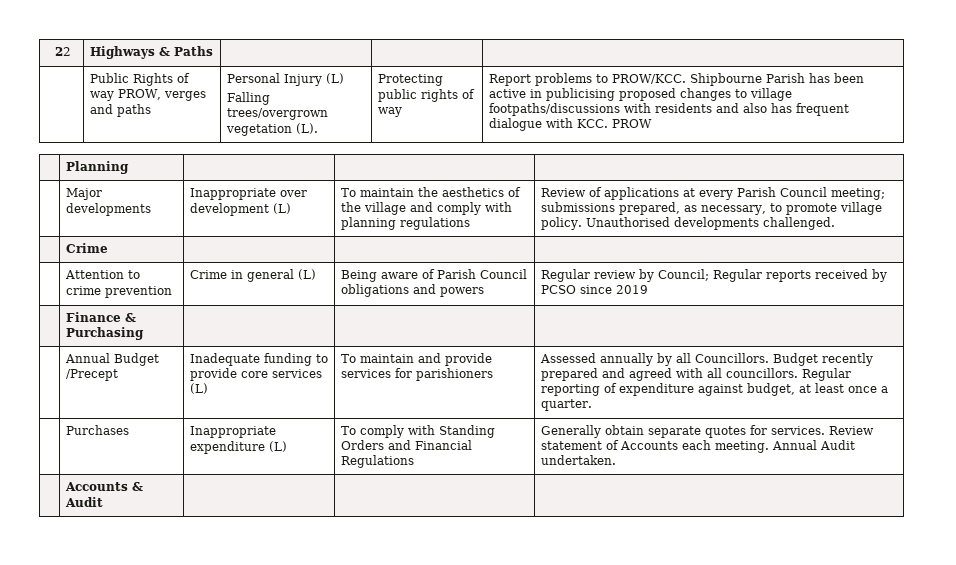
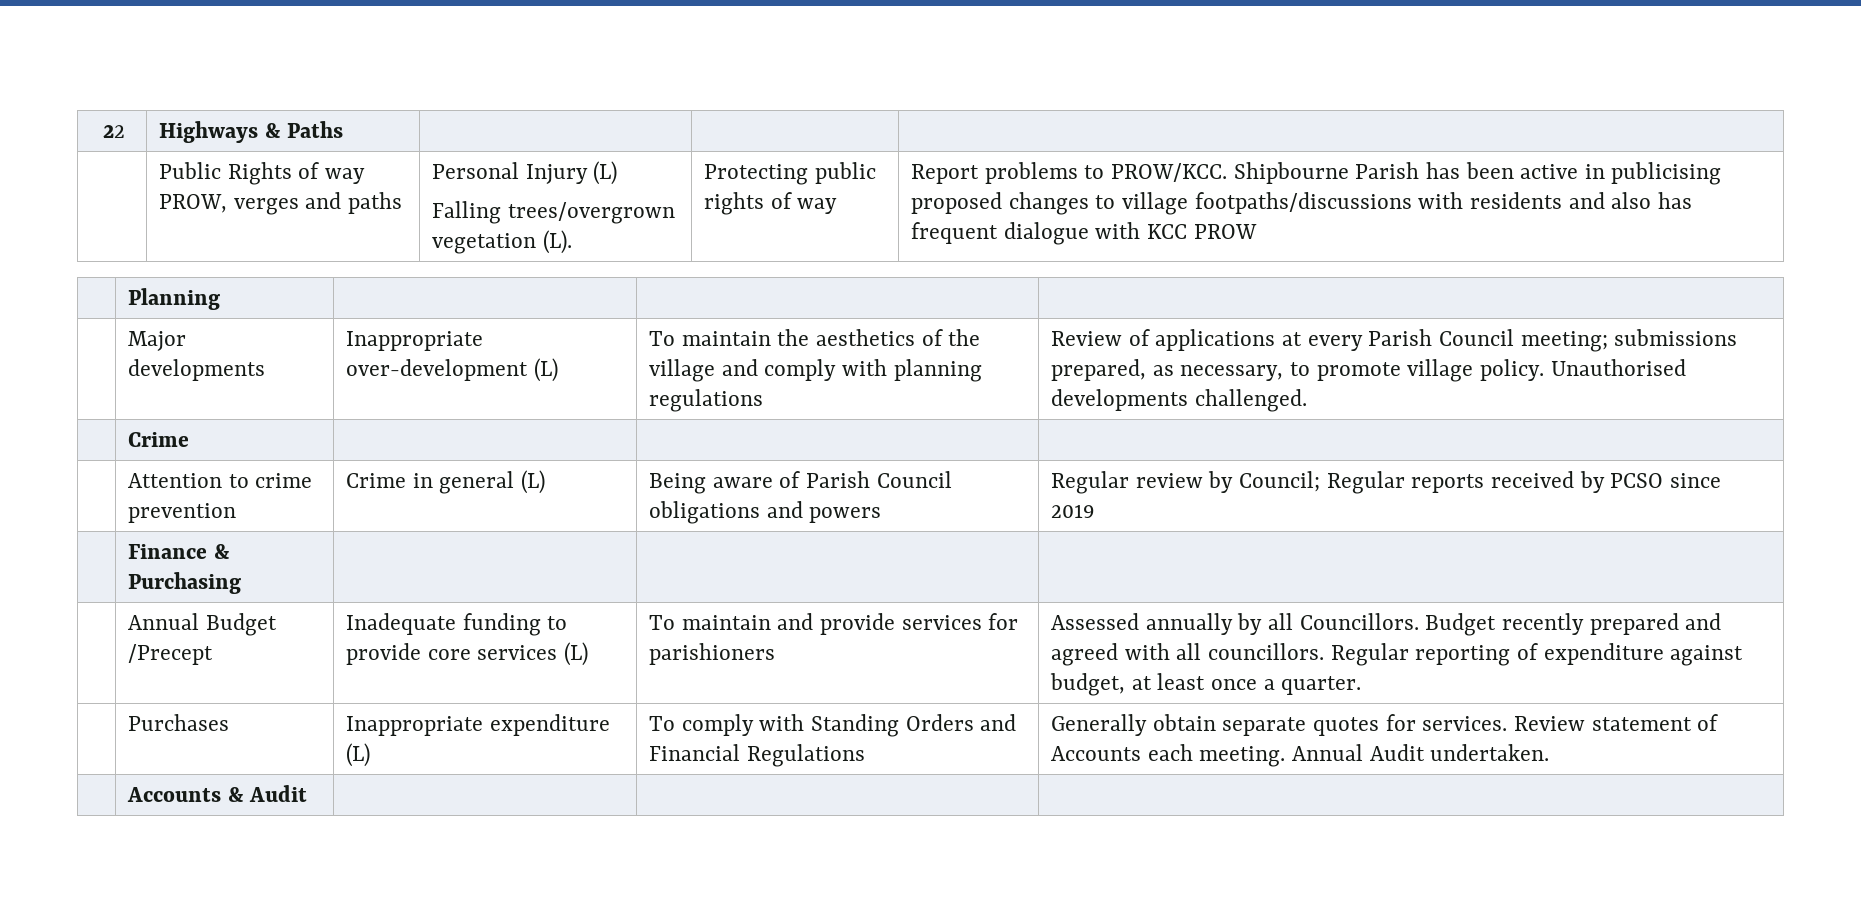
[576,119,608,128] KCC. -> [1147,224,1188,239] KCC
[279,190,307,197] [189,203,269,216] over development -> [346,359,529,381] over-development

